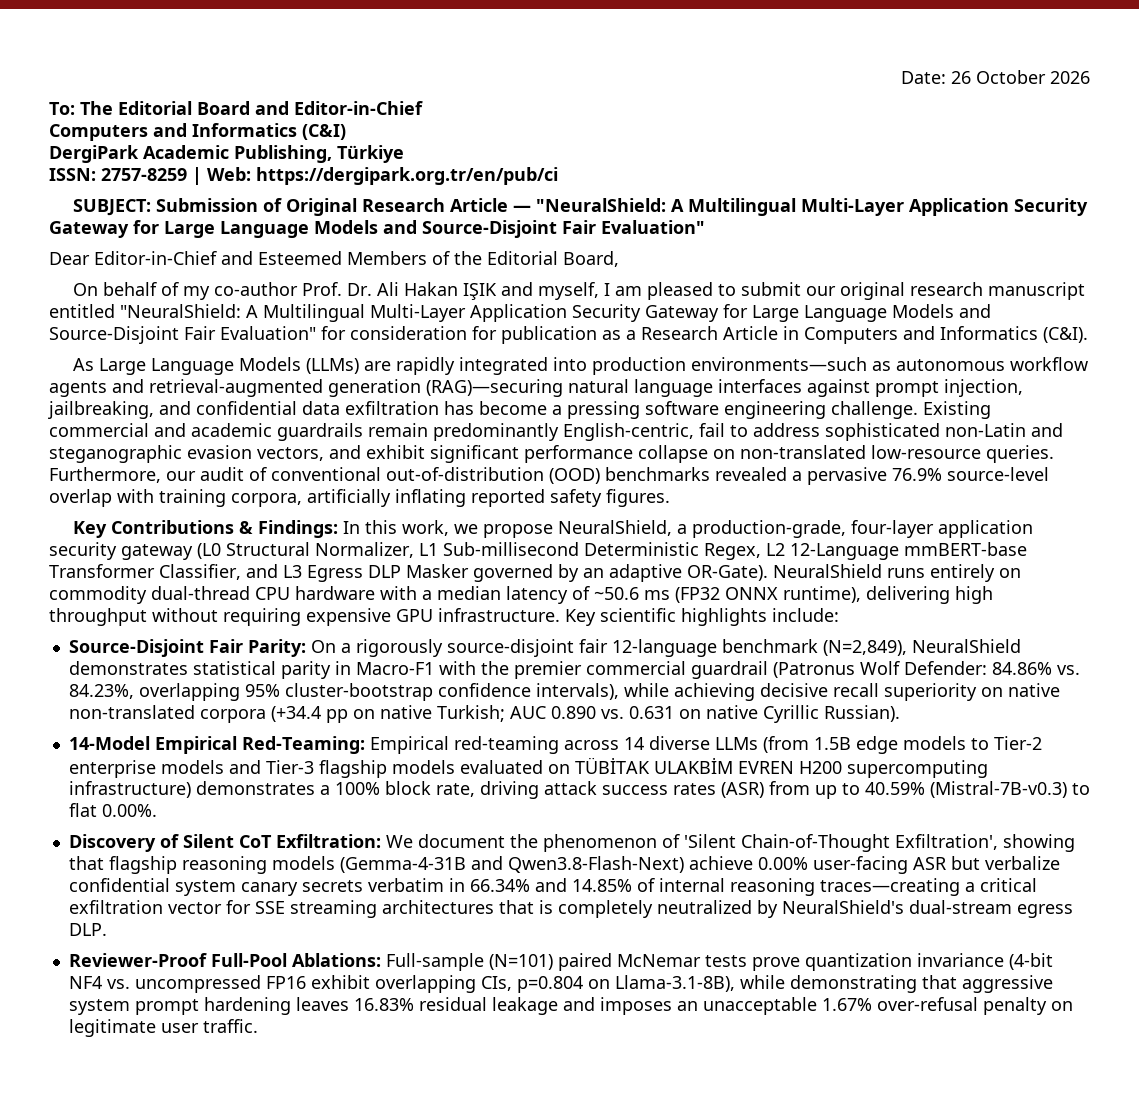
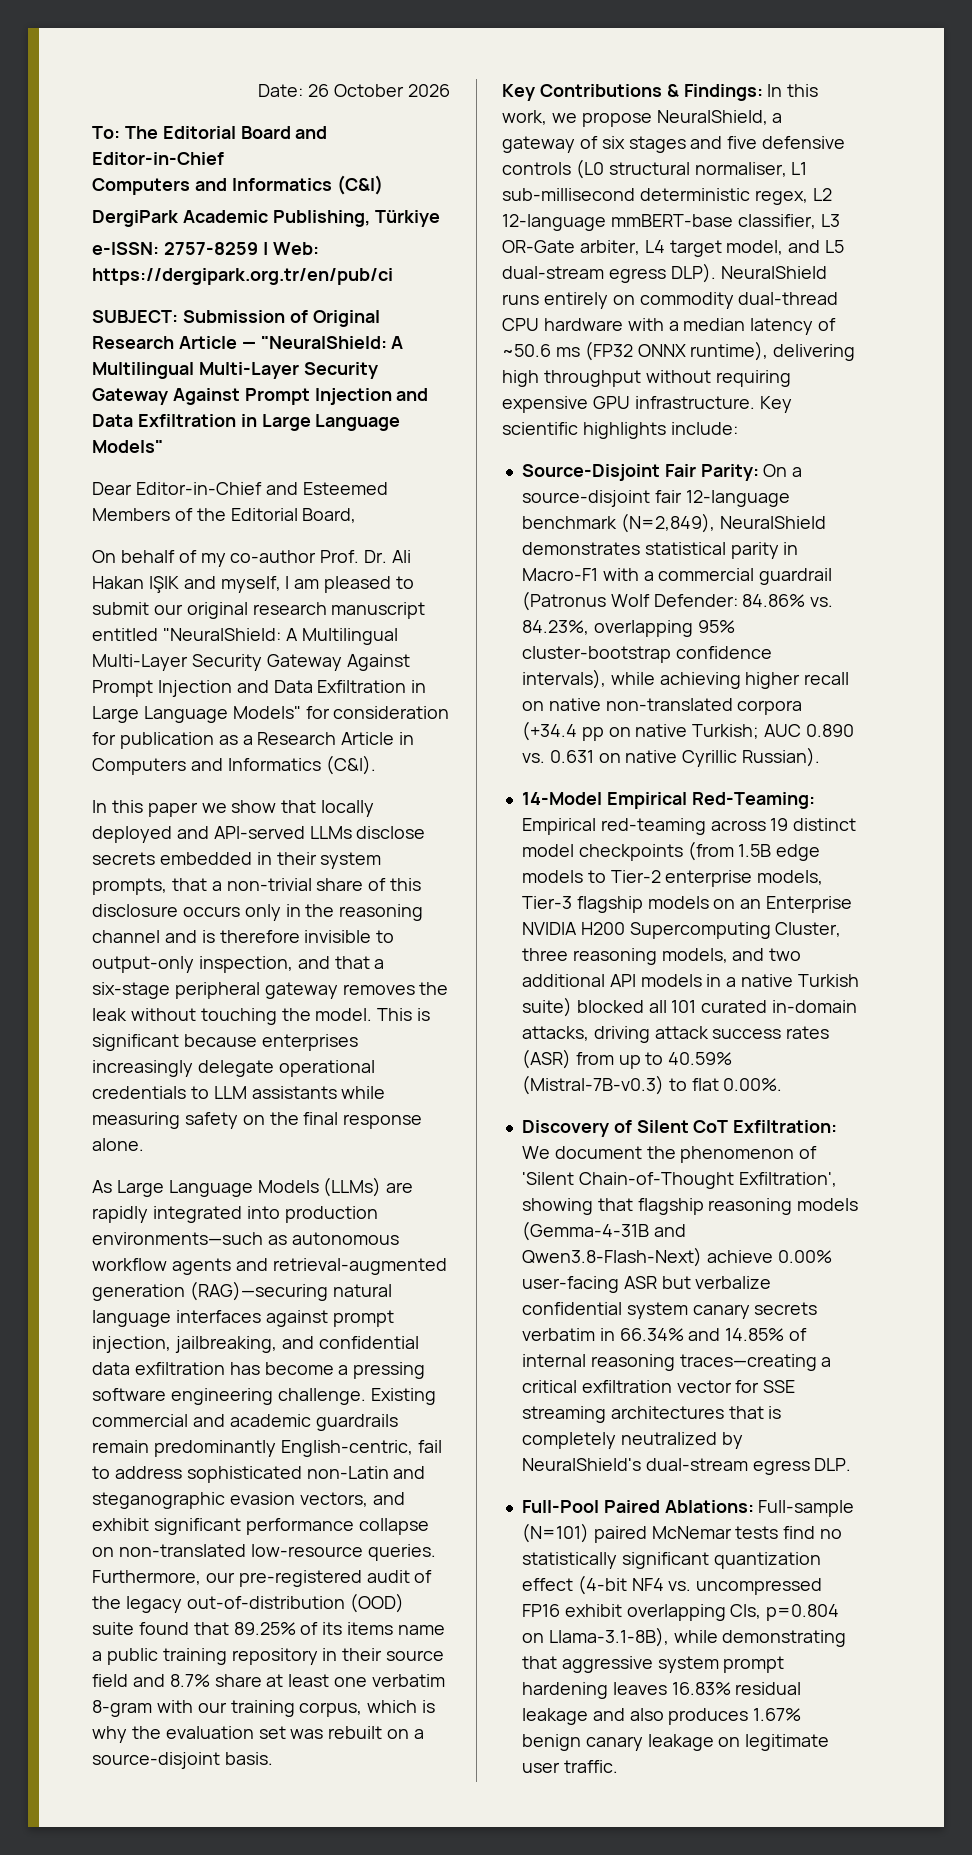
[49,168,96,181] ISSN: -> [92,242,159,255] e-ISSN:
[909,198,1089,216] [49,220,705,238] Application Security Gateway for Large Language Models and Source-Disjoint Fair Evaluation" -> [303,362,378,379] [92,388,429,405] [92,414,401,431] [92,440,163,453] Security Gateway Against Prompt Injection and Data Exfiltration in Large Language Models"
[470,304,991,322] [49,326,316,344] Application Security Gateway for Large Language Models and Source-Disjoint Fair Evaluation" -> [191,654,410,671] [92,680,427,697] [92,706,301,723] Security Gateway Against Prompt Injection and Data Exfiltration in Large Language Models"
(1088, 335) none -> [92,800,375,817] [92,826,426,843] [92,852,382,869] [92,878,422,895] [92,904,424,921] [92,930,395,943] [92,956,385,973] [92,982,449,999] [92,1008,431,1025] [92,1034,358,1051] [92,1060,375,1077] [92,1086,386,1099] [92,1112,423,1129] [92,1138,144,1151] // In this paper we show that locally deployed and API-served LLMs disclose secrets embedded in their system prompts, that a non-trivial share of this disclosure occurs only in the reasoning channel and is therefore invisible to output-only inspection, and that a six-stage peripheral gateway removes the leak without touching the model. This is significant because enterprises increasingly delegate operational credentials to LLM assistants while measuring safety on the final response alone.
(196, 476) none -> [238,1570,362,1587] pre-registered
[271,467,1049,485] [49,489,670,507] conventional out-of-distribution (OOD) benchmarks revealed a pervasive 76.9% source-level overlap with training corpora, artificially inflating reported safety figures. -> [92,1593,404,1613] [92,1622,446,1635] [92,1648,445,1665] [92,1674,446,1687] [92,1700,436,1717] [92,1726,425,1743] [92,1752,273,1769] the legacy out-of-distribution (OOD) suite found that 89.25% of its items name a public training repository in their source field and 8.7% share at least one verbatim 8-gram with our training corpus, which is why the evaluation set was rebuilt on a source-disjoint basis.
[692,520,1034,538] [49,542,1027,560] [49,564,768,582] production-grade, four-layer application security gateway (L0 Structural Normalizer, L1 Sub-millisecond Deterministic Regex, L2 12-Language mmBERT-base Transformer Classifier, and L3 Egress DLP Masker governed by an adaptive OR-Gate). -> [502,136,846,153] [502,159,808,179] [502,188,832,205] [502,214,840,231] [502,240,845,257] [502,263,716,283] gateway of six stages and five defensive controls (L0 structural normaliser, L1 sub-millisecond deterministic regex, L2 12-language mmBERT-base classifier, L3 OR-Gate arbiter, L4 target model, and L5 dual-stream egress DLP).
[355,639,443,657] rigorously -> (803, 472) none
[480,661,582,679] the premier -> [643,571,654,581] a
[759,683,977,701] decisive recall superiority -> [745,672,850,689] higher recall
[623,736,758,750] 14 diverse LLMs -> [770,818,857,831] [521,844,683,861] 19 distinct model checkpoints
[160,760,261,774] models and -> [757,870,824,885] models,
[459,757,988,778] [68,781,475,798] evaluated on TÜBİTAK ULAKBİM EVREN H200 supercomputing infrastructure) demonstrates a 100% block rate, -> [713,896,853,913] [521,922,842,939] [521,948,802,965] [521,974,859,987] [521,997,858,1017] [521,1026,589,1041] on an Enterprise NVIDIA H200 Supercomputing Cluster, three reasoning models, and two additional API models in a native Turkish suite) blocked all 101 curated in-domain attacks,
[68,953,287,967] Reviewer-Proof Full-Pool -> [521,1500,660,1513] Full-Pool Paired
[751,953,1004,971] prove quantization invariance -> [783,1526,843,1539] [521,1552,821,1569] [521,1578,573,1591] find no statistically significant quantization effect
[599,997,1047,1015] imposes an unacceptable 1.67% over-refusal penalty -> [629,1708,802,1725] [521,1734,714,1751] also produces 1.67% benign canary leakage

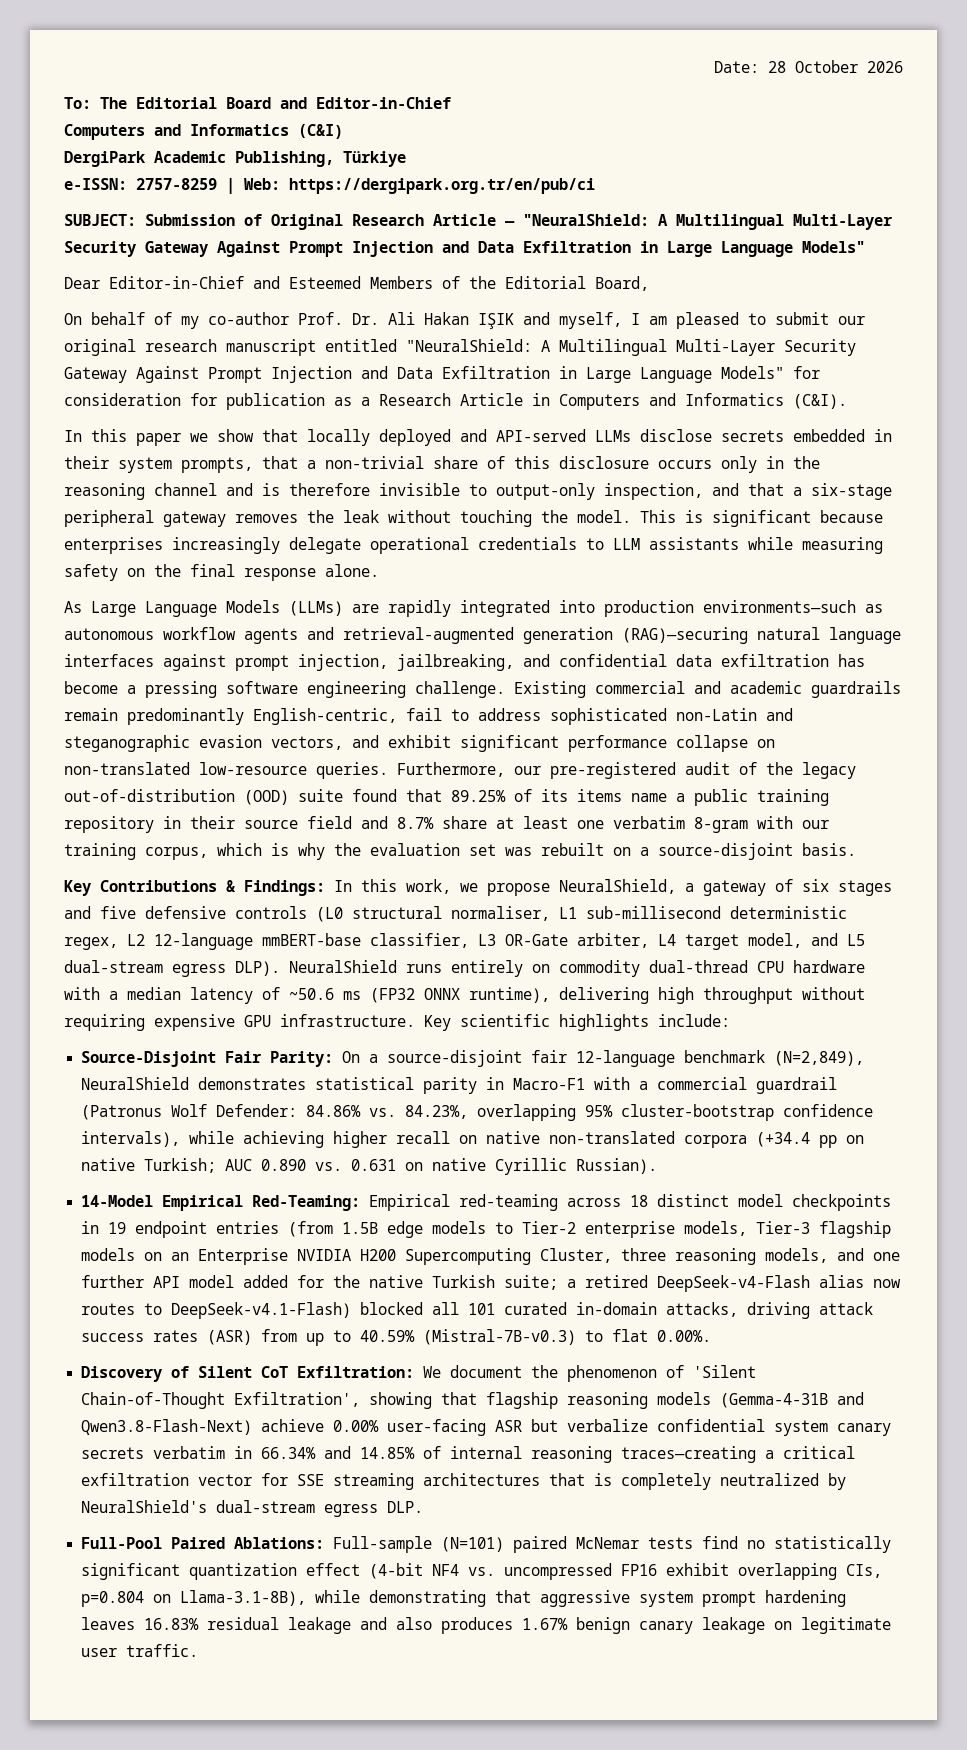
[308,84,330,97] 26 -> [768,61,786,73] 28
[770,818,789,831] 19 -> [630,1195,649,1207] 18
(683, 852) none -> [81,1221,280,1238] in 19 endpoint entries
[769,948,802,961] [521,974,859,987] [521,997,572,1017] two additional API models in a native Turkish suite) -> [873,1252,901,1261] [81,1275,902,1292] [81,1302,352,1319] one further API model added for the native Turkish suite; a retired DeepSeek-v4-Flash alias now routes to DeepSeek-v4.1-Flash)

